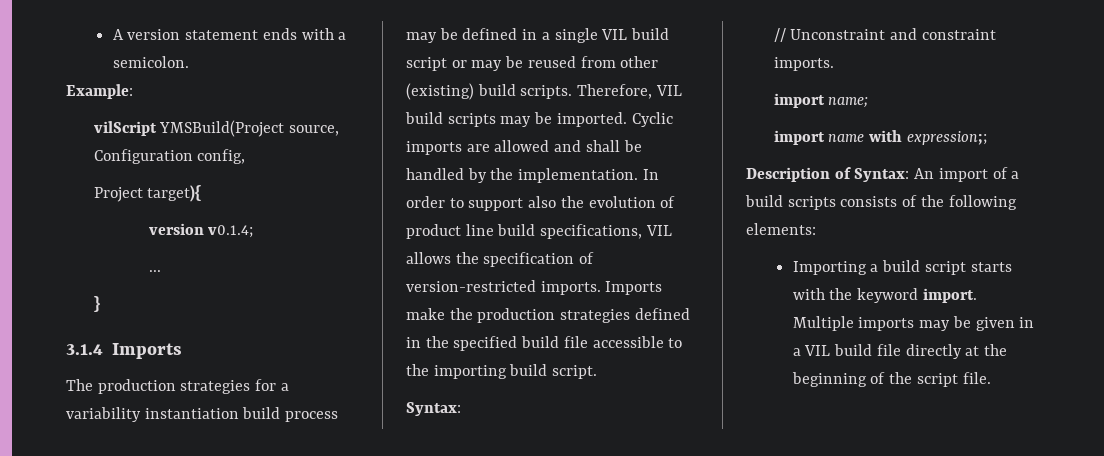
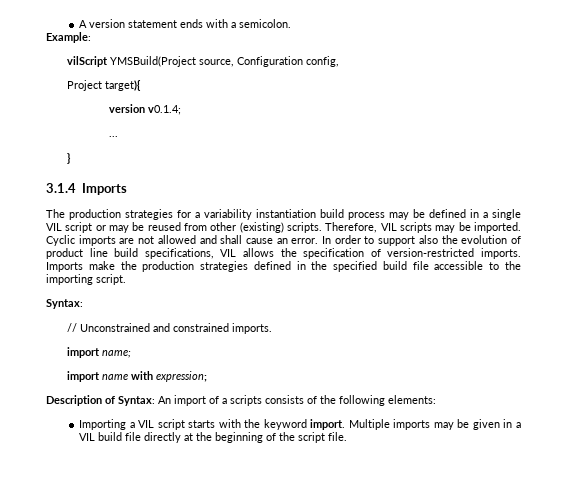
[631,28,670,40] build -> (62, 227) none
[477,84,516,96] build -> (284, 227) none
[405,112,443,124] build -> (397, 227) none
(490, 148) none -> [138,236,155,244] not
[623,140,642,152] [406,168,639,183] be handled by the implementation. -> [245,238,319,244] cause an error.
[509,364,548,376] build -> (93, 279) none
[790,28,996,40] Unconstraint and constraint -> [80,323,230,332] Unconstrained and constrained
[906,131,987,145] expression;; -> [156,371,208,382] expression;
[745,195,783,207] build -> (227, 401) none
[882,260,921,272] build -> [138,420,155,428] VIL

